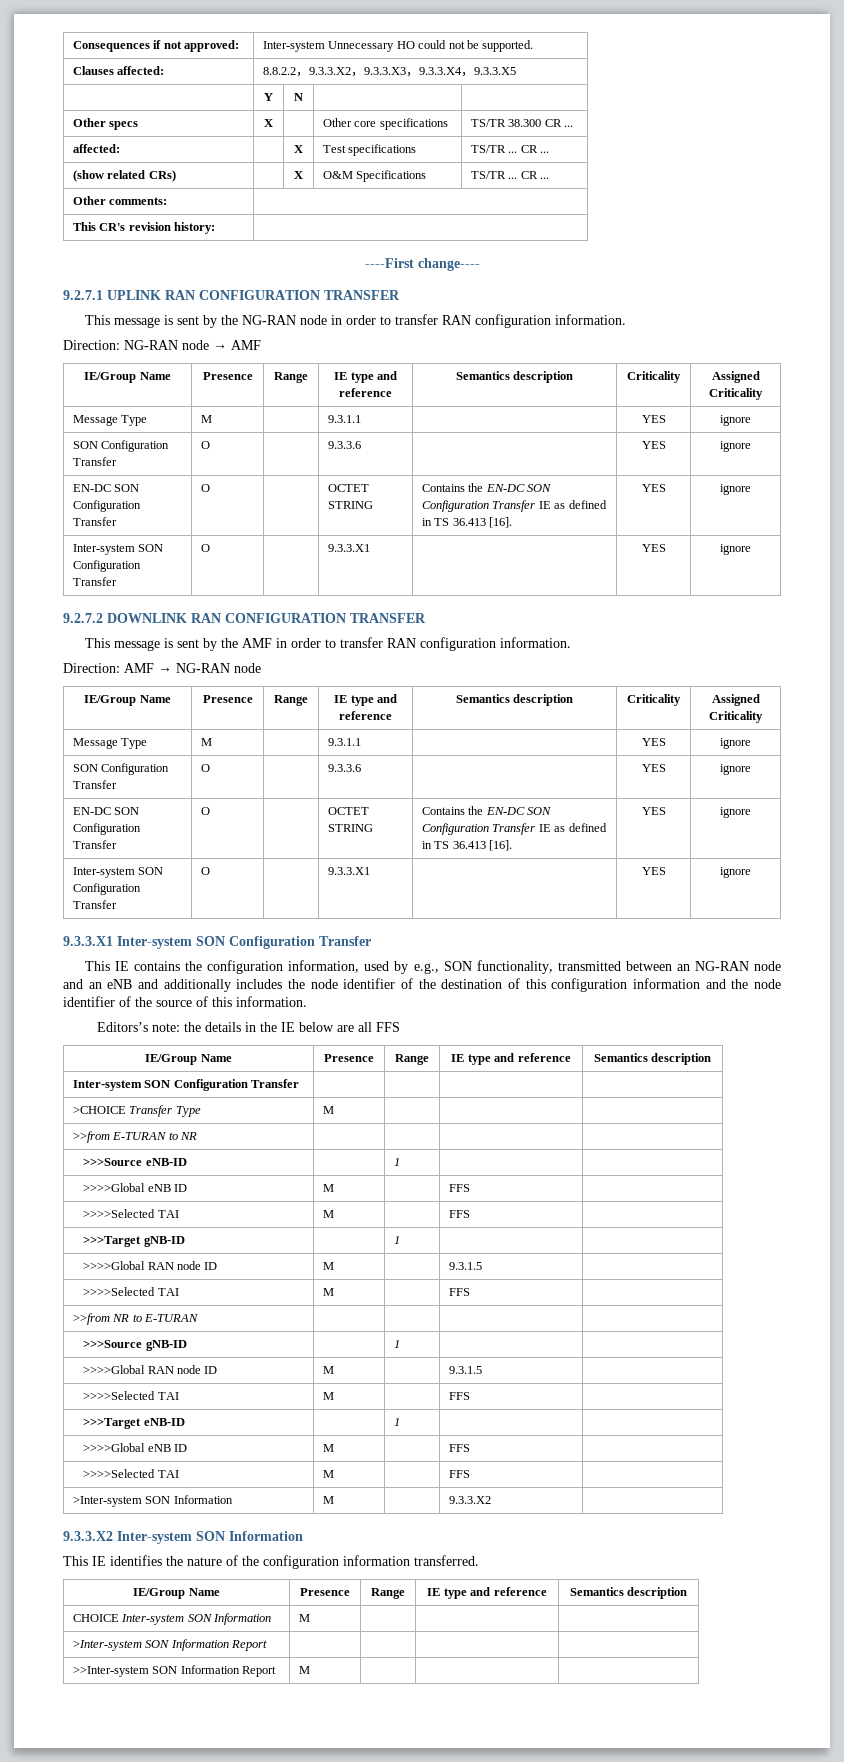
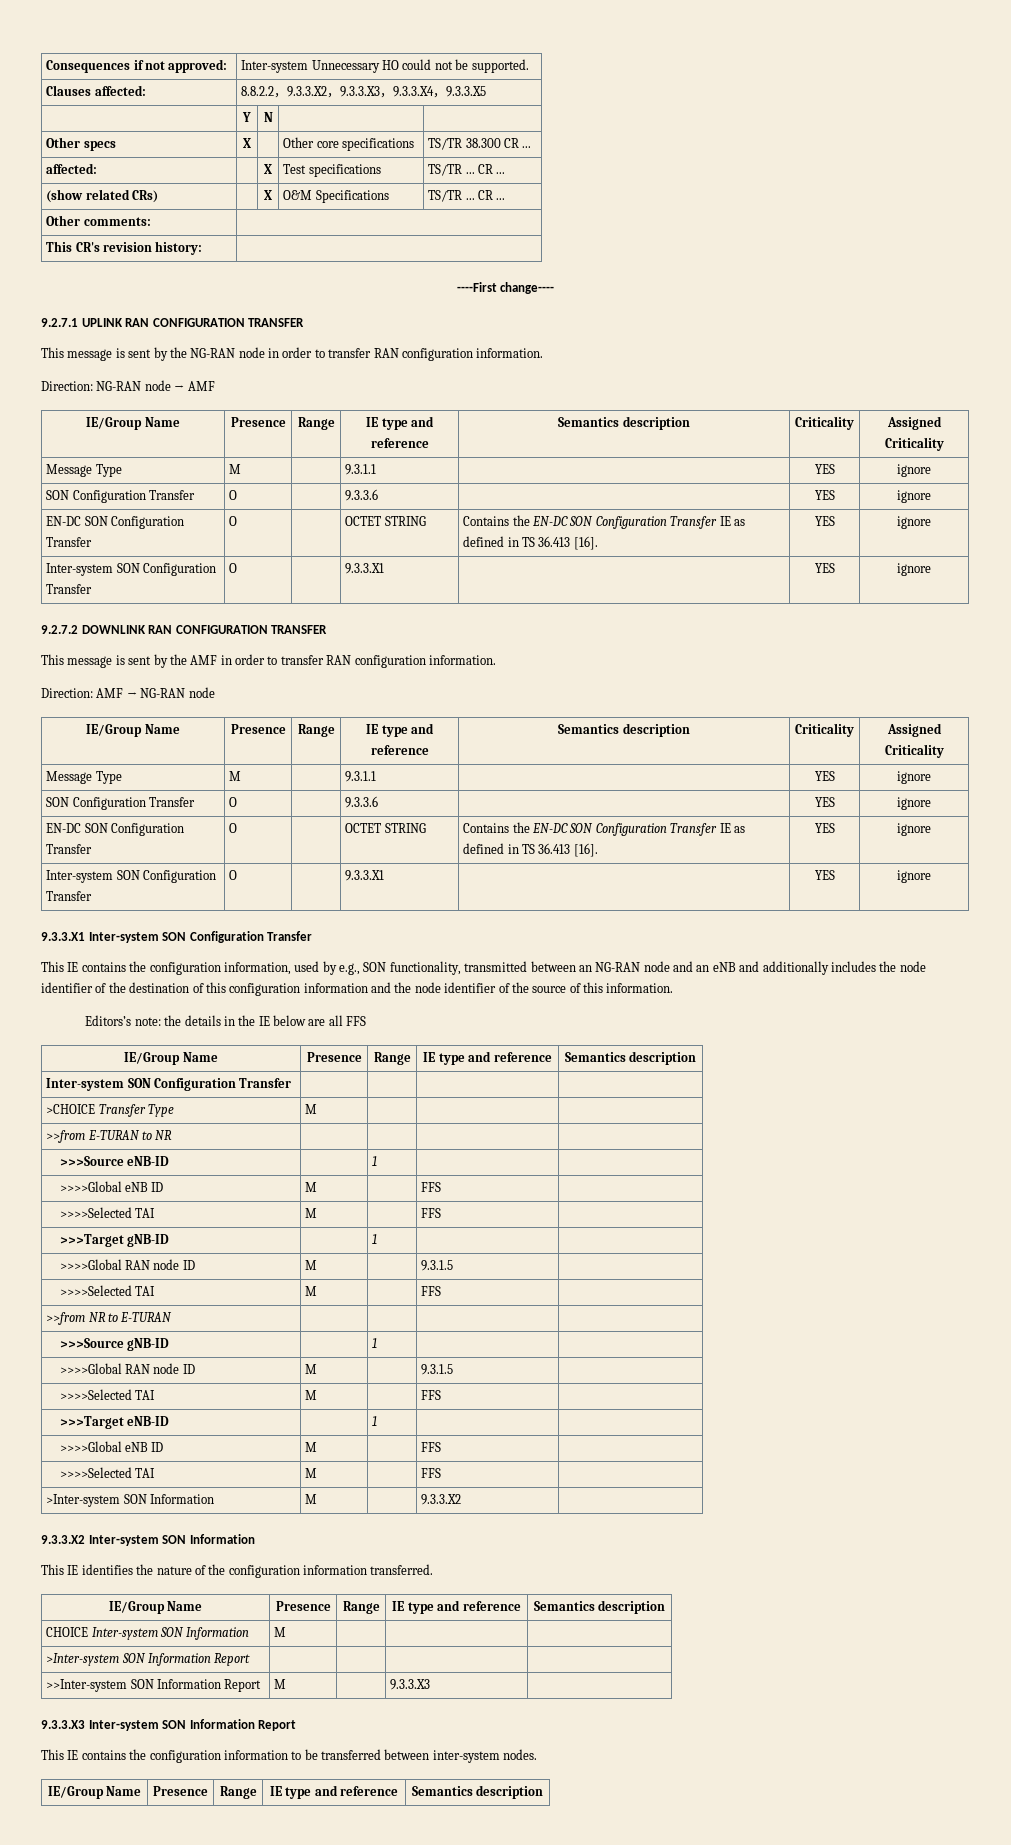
(311, 1670) | -> [390,1679,431,1690] [41,1719,297,1731] [41,1749,538,1763] [47,1786,142,1799] [153,1786,208,1796] [219,1786,257,1799] [269,1785,399,1799] [411,1785,544,1799] 9.3.3.X3 | // 9.3.3.X3 Inter-system SON Information Report // This IE contains the configuration information to be transferred between inter-system nodes. // IE/Group Name | Presence | Range | IE type and reference | Semantics description

